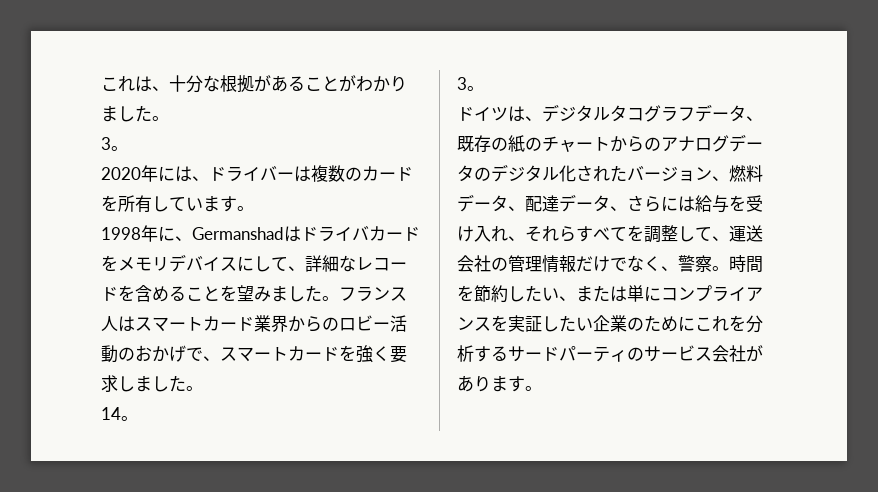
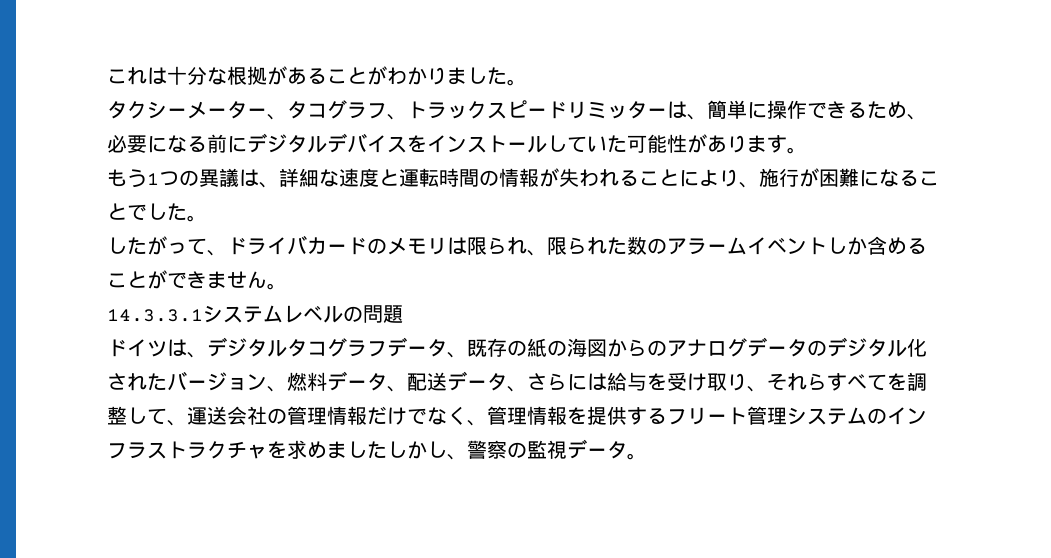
[152,86,169,91] 、 -> (167, 76) none
[101,137,128,151] [101,165,413,182] [101,195,254,213] [101,225,420,242] [101,254,407,272] [101,285,407,302] [101,315,407,332] [101,345,407,363] [101,375,203,392] [101,407,138,421] [457,77,484,91] 3。 // 2020年には、ドライバーは複数のカードを所有しています。 // 1998年に、Germanshadはドライバカードをメモリデバイスにして、詳細なレコードを含めることを望みました。フランス人はスマートカード業界からのロビー活動のおかげで、スマートカードを強く要求しました。 // 14。 // 3。 -> [107,100,927,120] [107,133,807,154] [107,168,939,188] [107,203,207,222] [107,235,927,256] [107,270,287,290] [107,305,403,323] タクシーメーター、タコグラフ、トラックスピードリミッターは、簡単に操作できるため、必要になる前にデジタルデバイスをインストールしていた可能性があります。 // もう1つの異議は、詳細な速度と運転時間の情報が失われることにより、施行が困難になることでした。 // したがって、ドライバカードのメモリは限られ、限られた数のアラームイベントしか含めることができません。 // 14.3.3.1システムレベルの問題
[542,136,610,152] チャート -> [567,338,607,357] 海図
[542,195,559,212] 達 -> [427,372,447,391] 送
[474,226,508,242] 入れ -> [707,373,747,391] 取り
[678,255,763,273] [457,285,763,303] [457,315,763,333] [457,345,763,362] [457,375,525,392] 警察。時間を節約したい、または単にコンプライアンスを実証したい企業のためにこれを分析するサードパーティのサービス会社があります -> [487,406,927,425] [107,439,627,460] 管理情報を提供するフリート管理システムのインフラストラクチャを求めましたしかし、警察の監視データ

